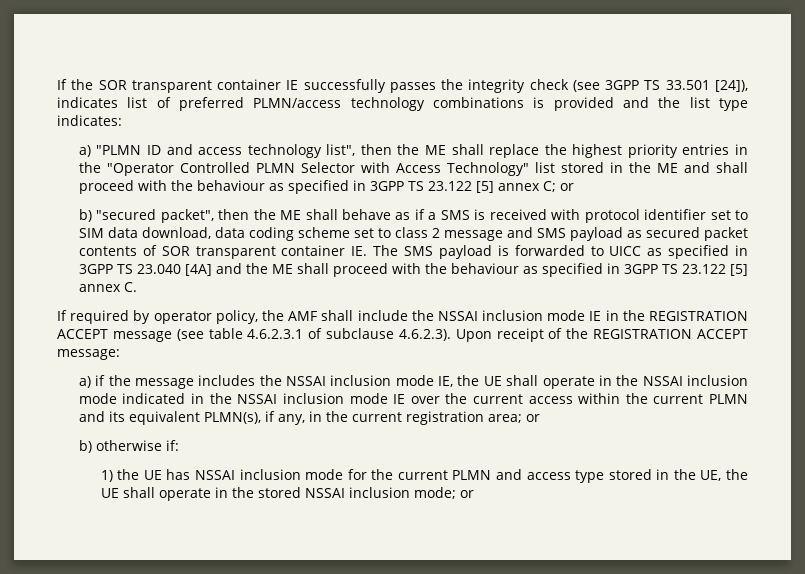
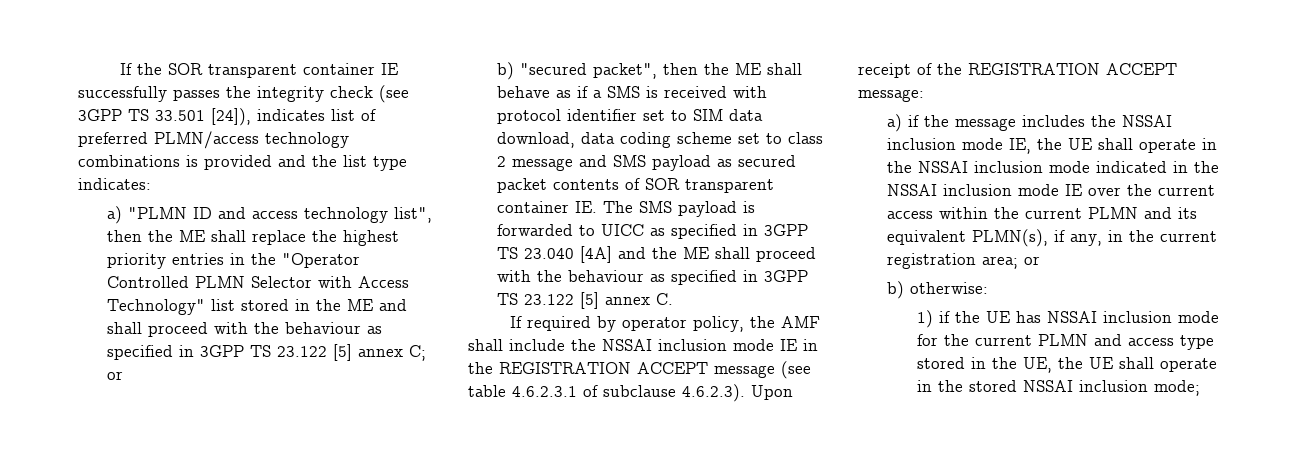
[95,440,179,451] otherwise if: -> [910,282,989,294] otherwise:
(113, 476) none -> [938,311,950,323] if
[459,490,474,498] or -> (1200, 388) none

